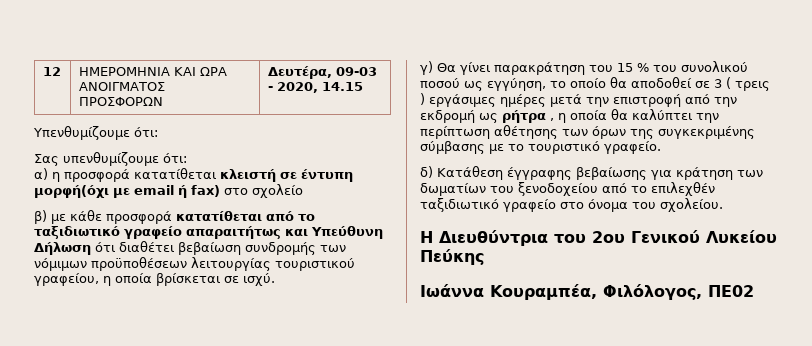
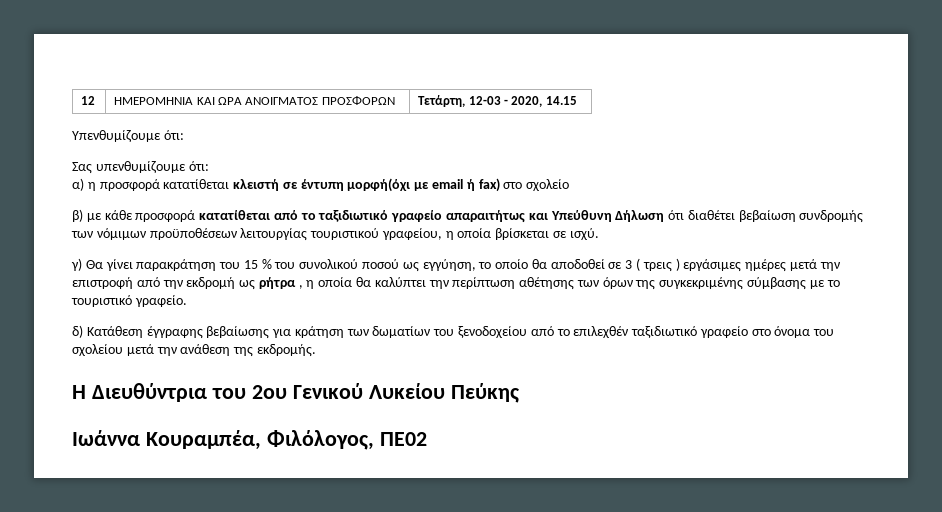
[267,66,377,79] Δευτέρα, 09-03 -> [418,95,501,107] Τετάρτη, 12-03
[660,198,723,212] σχολείου. -> [72,344,316,357] σχολείου μετά την ανάθεση της εκδρομής.

